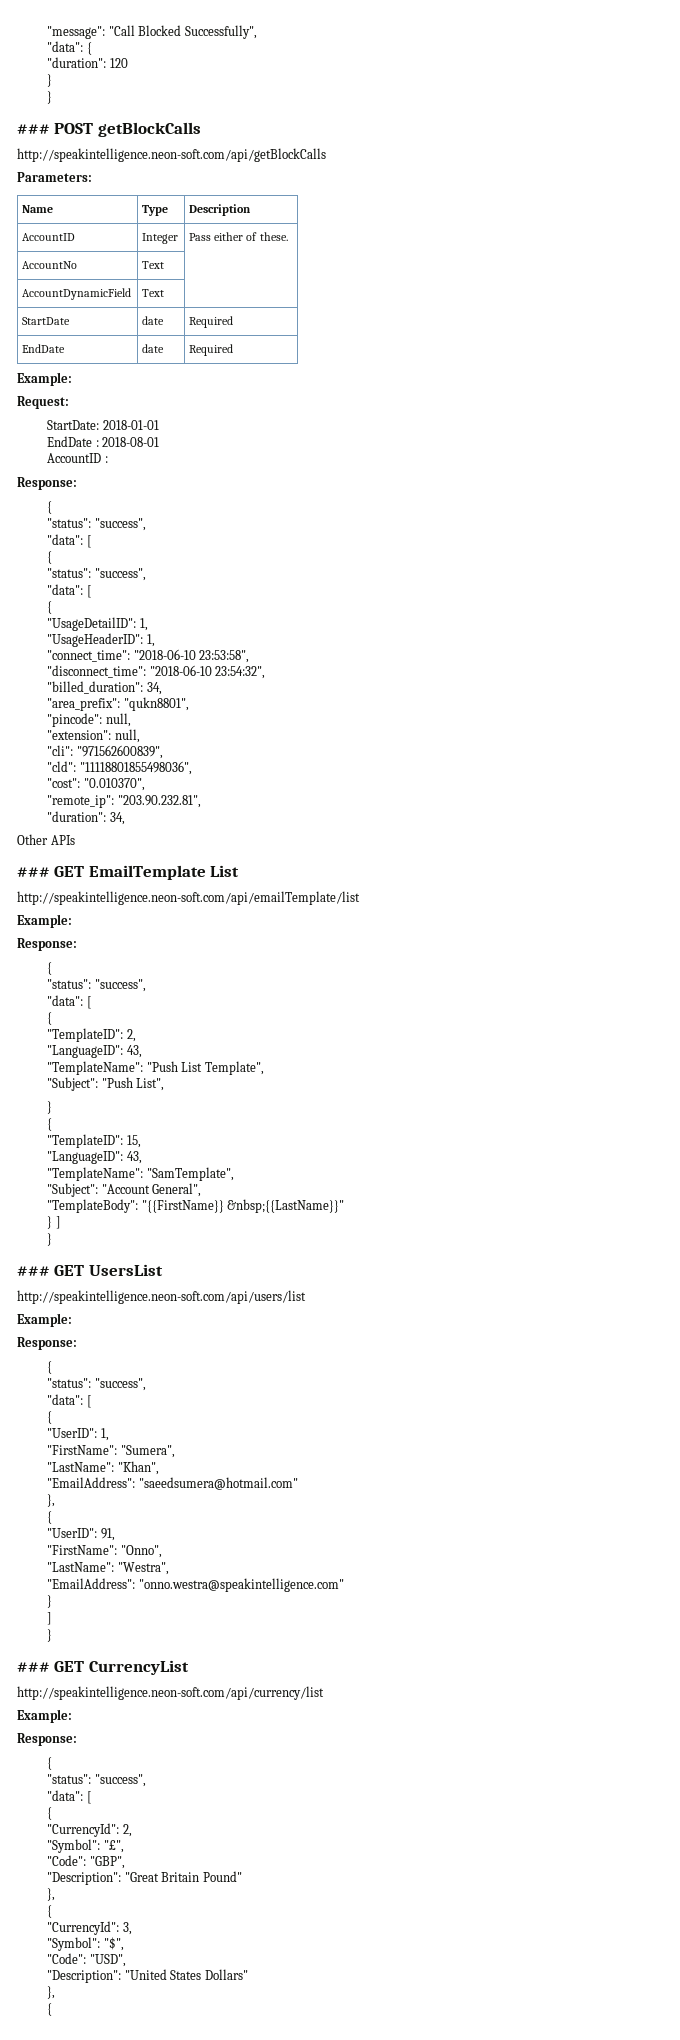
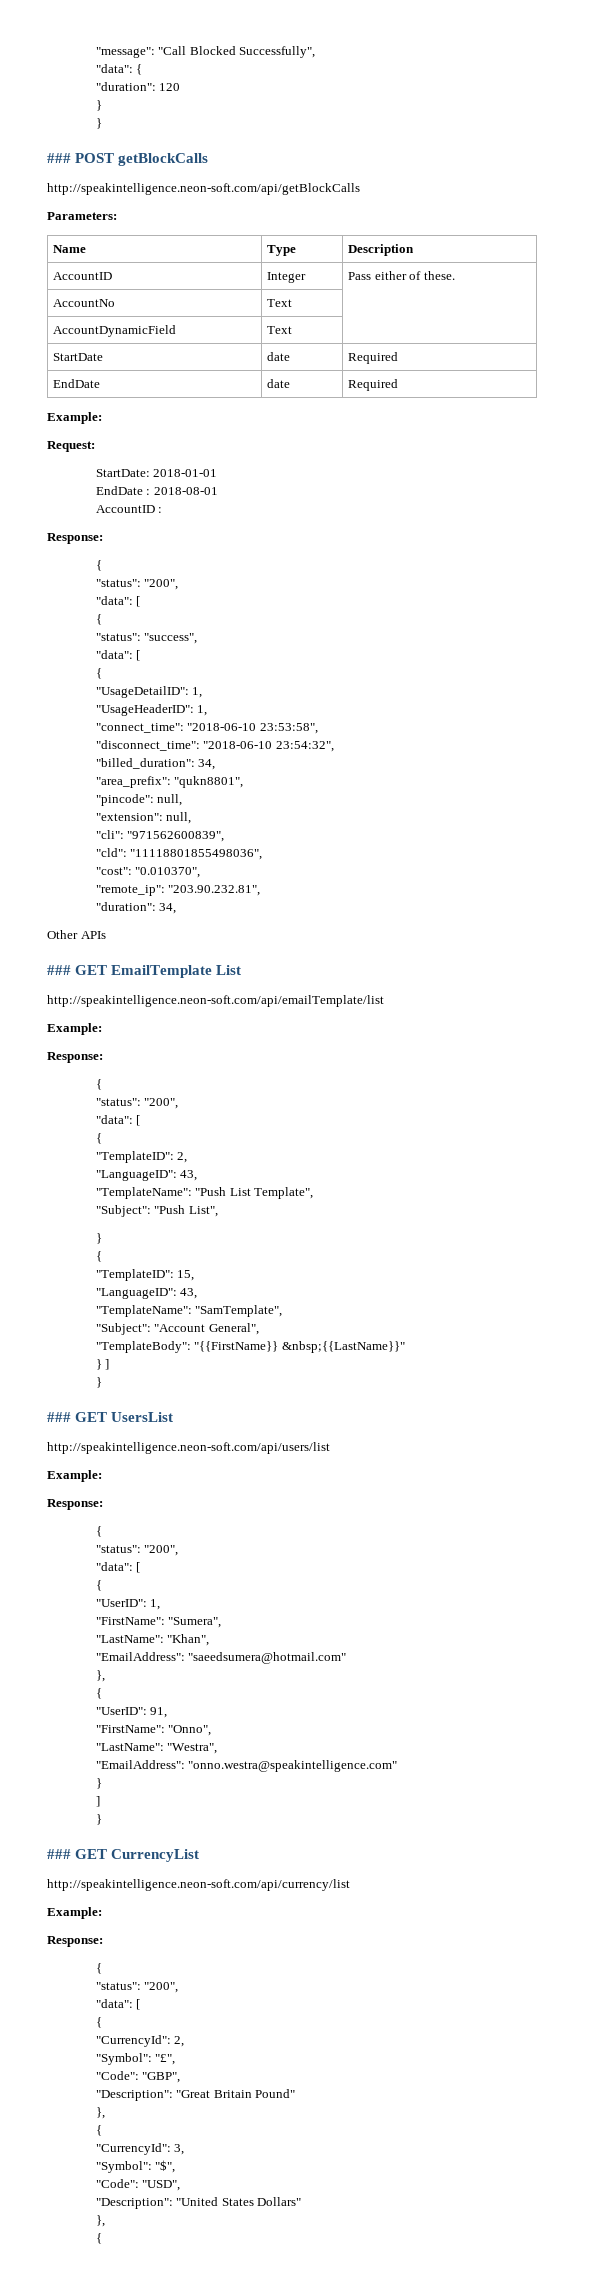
[94,518,146,531] "success", -> [144,579,179,590] "200",
[94,979,146,992] "success", -> [144,1098,179,1109] "200",
[94,1378,146,1391] "success", -> [144,1545,179,1556] "200",
[94,1774,146,1787] "success", -> [144,1982,179,1993] "200",

